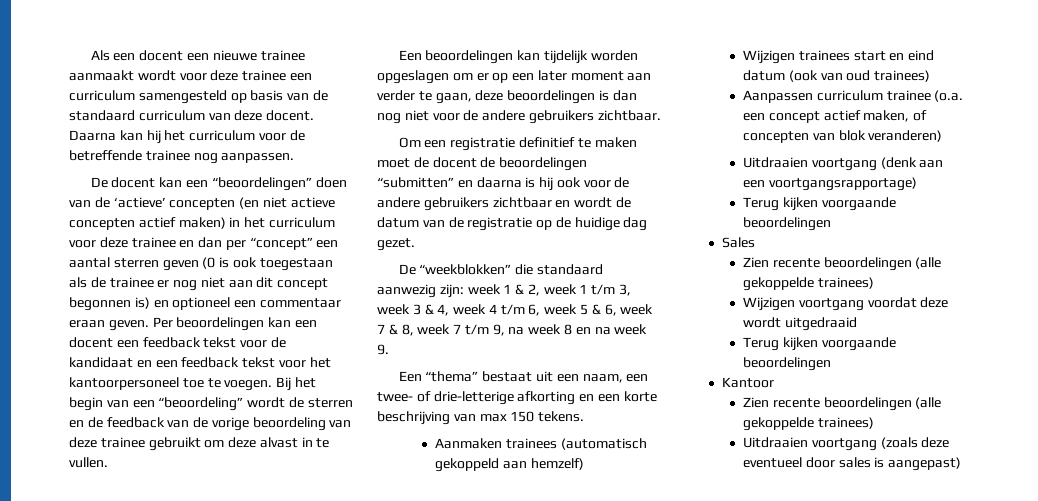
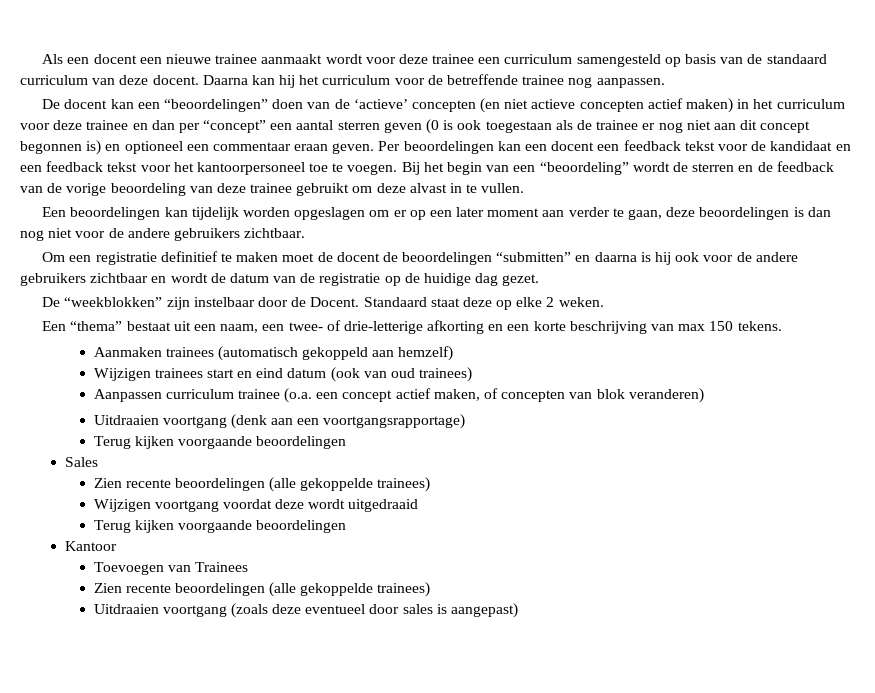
[515,264,604,275] [377,284,632,298] [377,304,654,316] [377,324,648,336] [377,344,389,355] die standaard aanwezig zijn: week 1 & 2, week 1 t/m 3, week 3 & 4, week 4 t/m 6, week 5 & 6, week 7 & 8, week 7 t/m 9, na week 8 en na week 9. -> [166,297,604,310] zijn instelbaar door de Docent. Standaard staat deze op elke 2 weken.
(774, 382) none -> [93,562,248,575] // Toevoegen van Trainees

